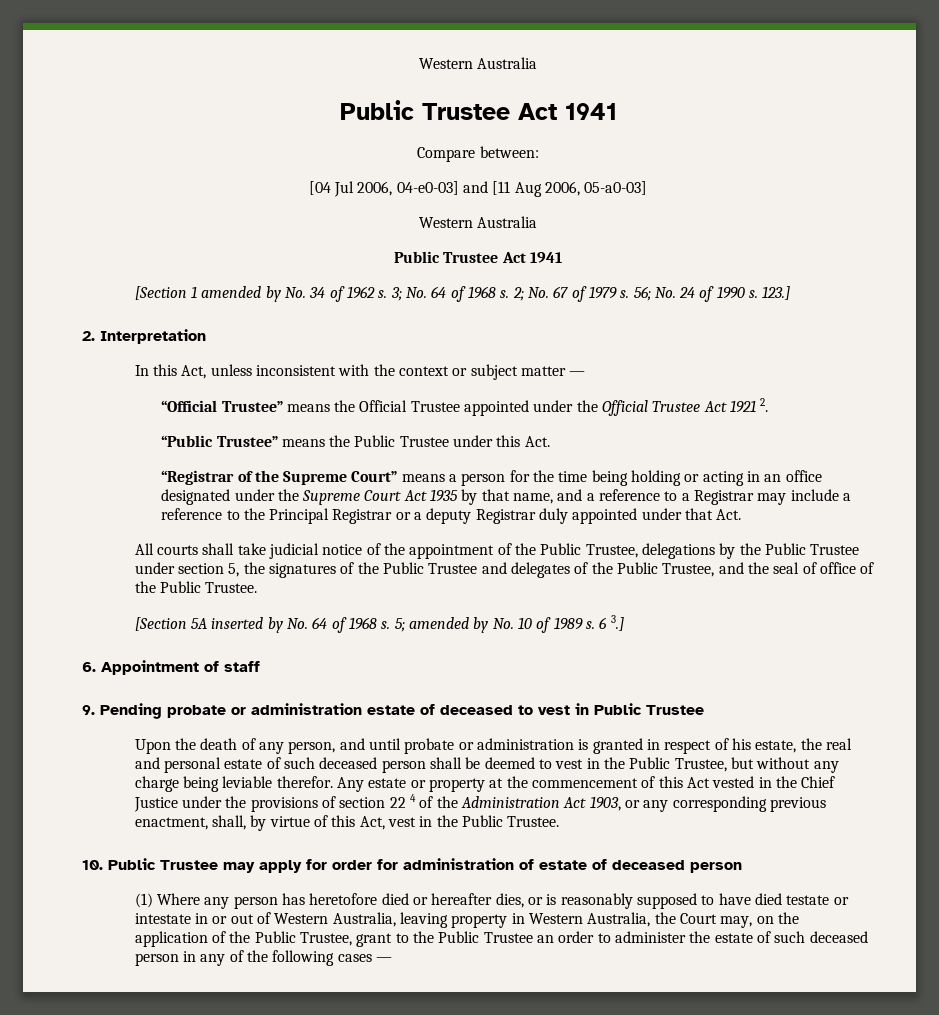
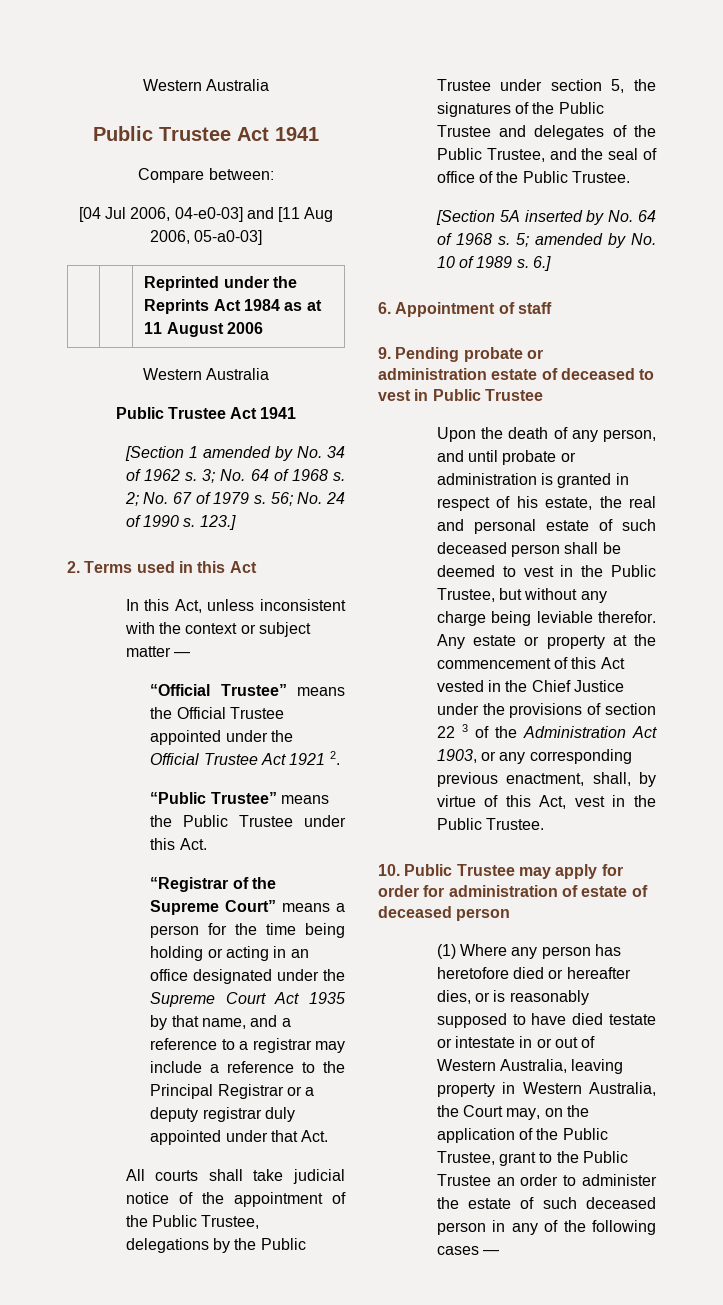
(648, 188) none -> [144,276,297,291] [144,299,322,314] [144,322,263,337] // | | Reprinted under the Reprints Act 1984 as at 11 August 2006
[100,329,206,344] Interpretation -> [84,561,257,573] Terms used in this Act
[693,490,754,505] Registrar -> [252,1038,312,1053] registrar
[475,509,536,524] Registrar -> [202,1107,262,1122] registrar
[599,615,624,631] 6 3.] -> [533,256,552,271] 6.]
[410,794,417,802] 4 -> [461,724,468,732] 3

